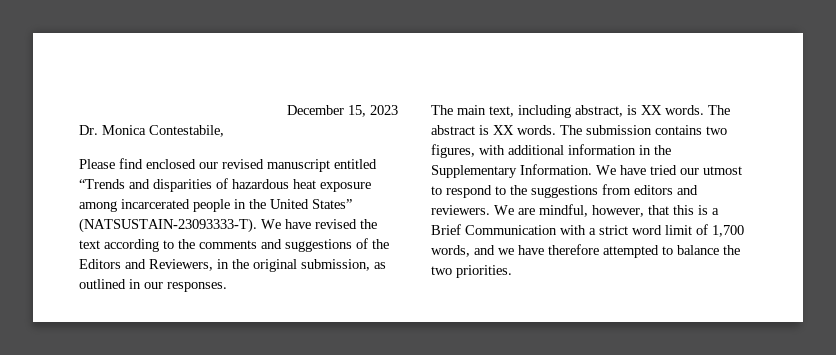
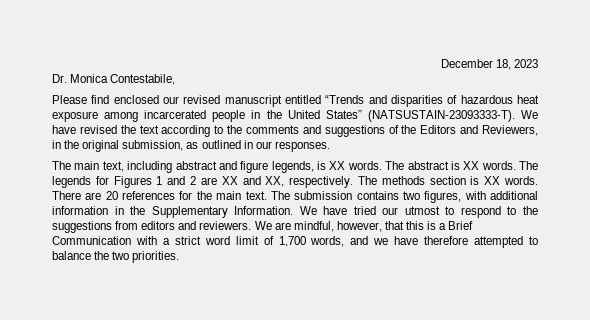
[348,105,366,117] 15, -> [495,59,511,70] 18,
[575,105,623,117] abstract, -> [175,161,314,173] abstract and figure legends,
(582, 130) none -> [52,176,538,188] [52,191,290,200] legends for Figures 1 and 2 are XX and XX, respectively. The methods section is XX words. There are 20 references for the main text. The

